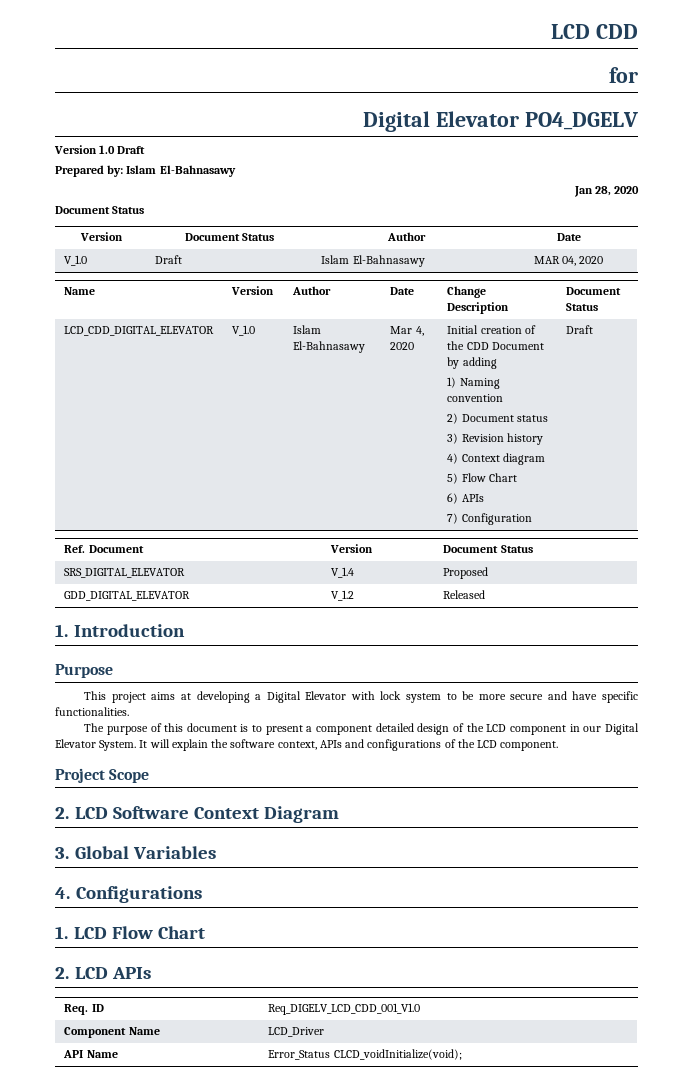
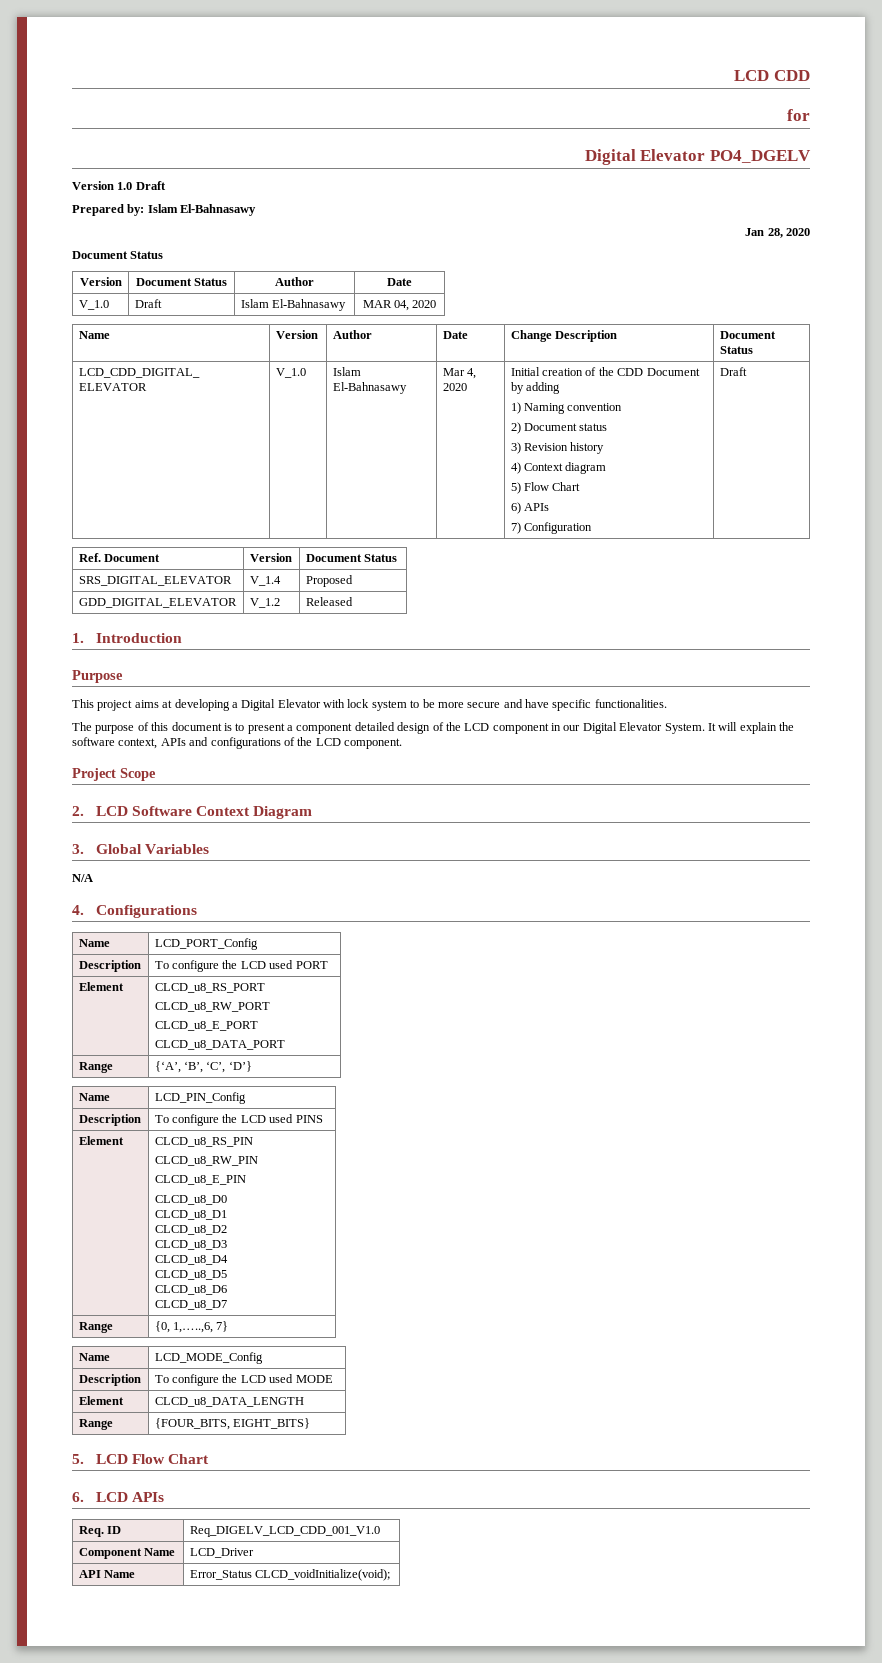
(216, 852) none -> [72,874,93,882] // N/A
[55,926,68,939] // 1. -> [78,939,110,947] [154,938,258,950] [78,960,141,972] [154,960,328,972] [78,982,124,991] [154,983,265,993] [154,1002,270,1012] [154,1021,258,1031] [154,1040,285,1050] [78,1062,113,1073] [154,1061,252,1073] [78,1093,110,1101] [154,1092,246,1104] [78,1114,141,1126] [154,1114,323,1126] [78,1136,124,1145] [154,1137,253,1147] [154,1156,258,1166] [154,1175,246,1185] [154,1195,227,1205] [154,1210,227,1220] [154,1225,227,1235] [154,1240,227,1250] [154,1255,228,1265] [154,1270,227,1280] [154,1285,227,1295] [154,1300,227,1310] [78,1322,113,1333] [154,1321,229,1333] [78,1353,110,1361] [154,1352,263,1364] [78,1374,141,1386] [154,1374,333,1386] [78,1396,124,1405] [154,1397,304,1407] [78,1419,113,1430] [154,1418,311,1430] [72,1454,84,1464] // Name | LCD_PORT_Config // Description | To configure the LCD used PORT // Element | CLCD_u8_RS_PORT // CLCD_u8_RW_PORT // CLCD_u8_E_PORT // CLCD_u8_DATA_PORT // Range | {‘A’, ‘B’, ‘C’, ‘D’} // Name | LCD_PIN_Config // Description | To configure the LCD used PINS // Element | CLCD_u8_RS_PIN // CLCD_u8_RW_PIN // CLCD_u8_E_PIN // CLCD_u8_D0 // CLCD_u8_D1 // CLCD_u8_D2 // CLCD_u8_D3 // CLCD_u8_D4 // CLCD_u8_D5 // CLCD_u8_D6 // CLCD_u8_D7 // Range | {0, 1,…..,6, 7} // Name | LCD_MODE_Config // Description | To configure the LCD used MODE // Element | CLCD_u8_DATA_LENGTH // Range | {FOUR_BITS, EIGHT_BITS} // 5.
[55,967,69,979] 2. -> [72,1492,84,1502] 6.

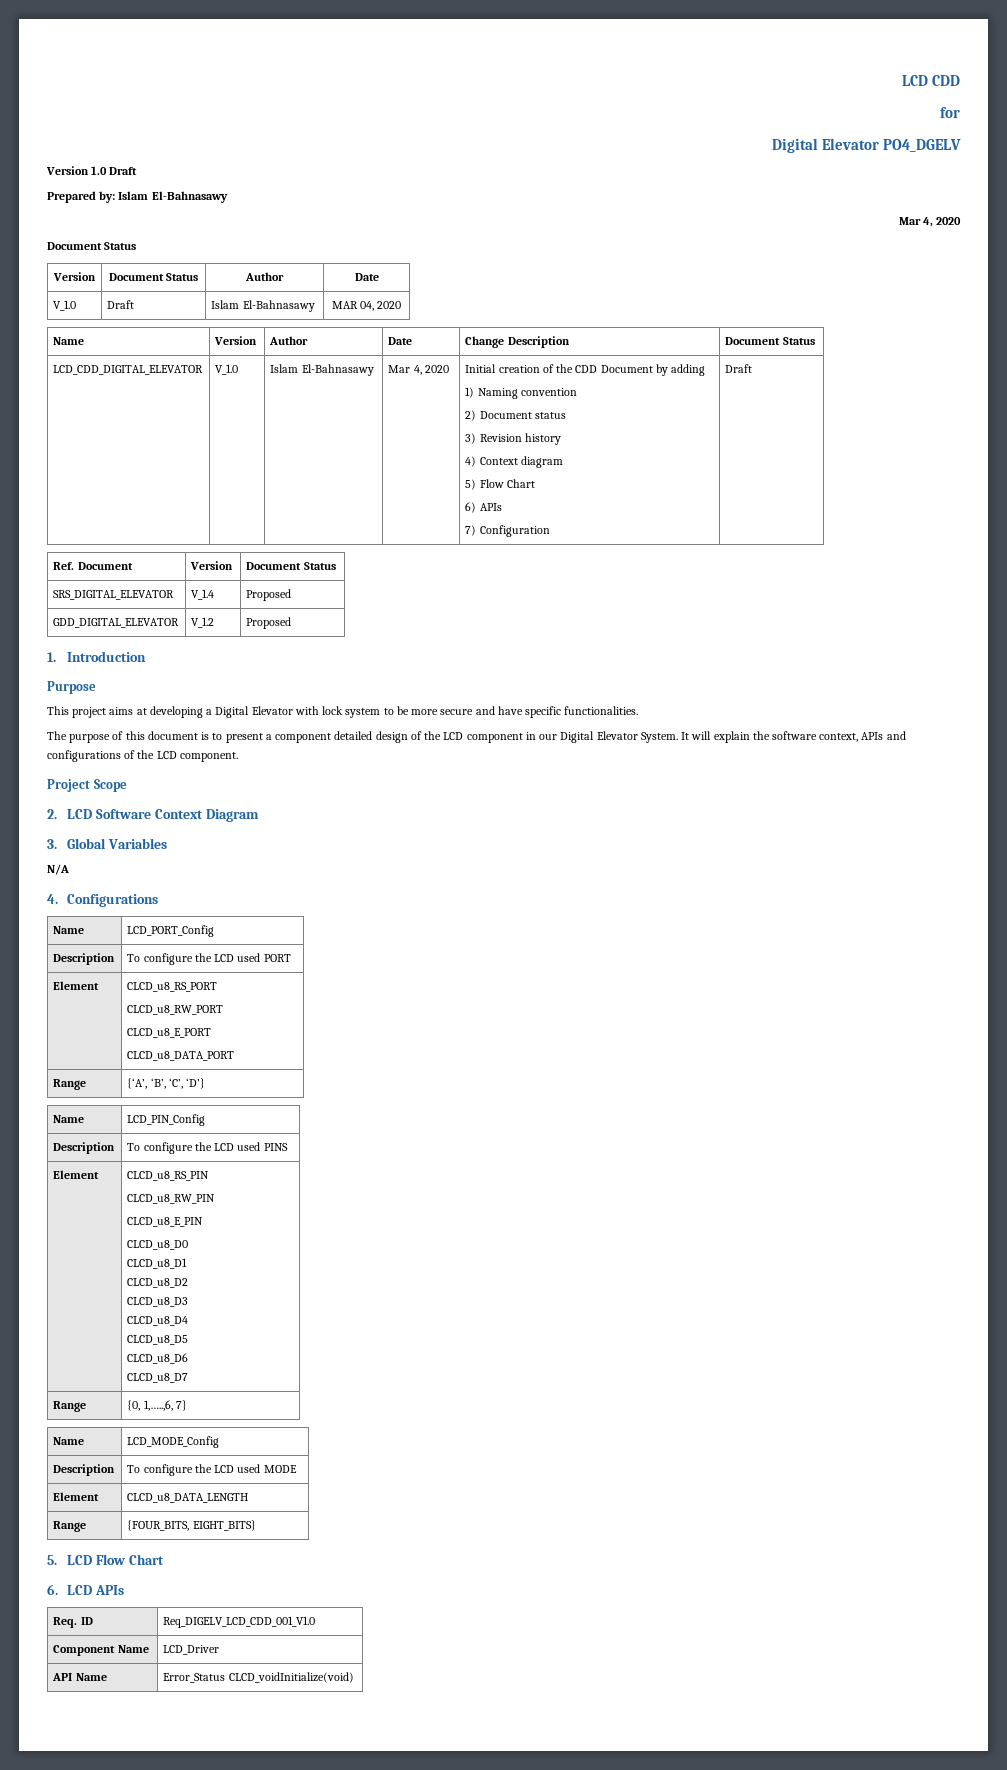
[745,228,783,238] Jan 28, -> [898,217,933,227] Mar 4,
[305,597,353,606] Released -> [246,617,292,629] Proposed
[255,1569,391,1581] CLCD_voidInitialize(void); -> [228,1672,354,1683] CLCD_voidInitialize(void)

